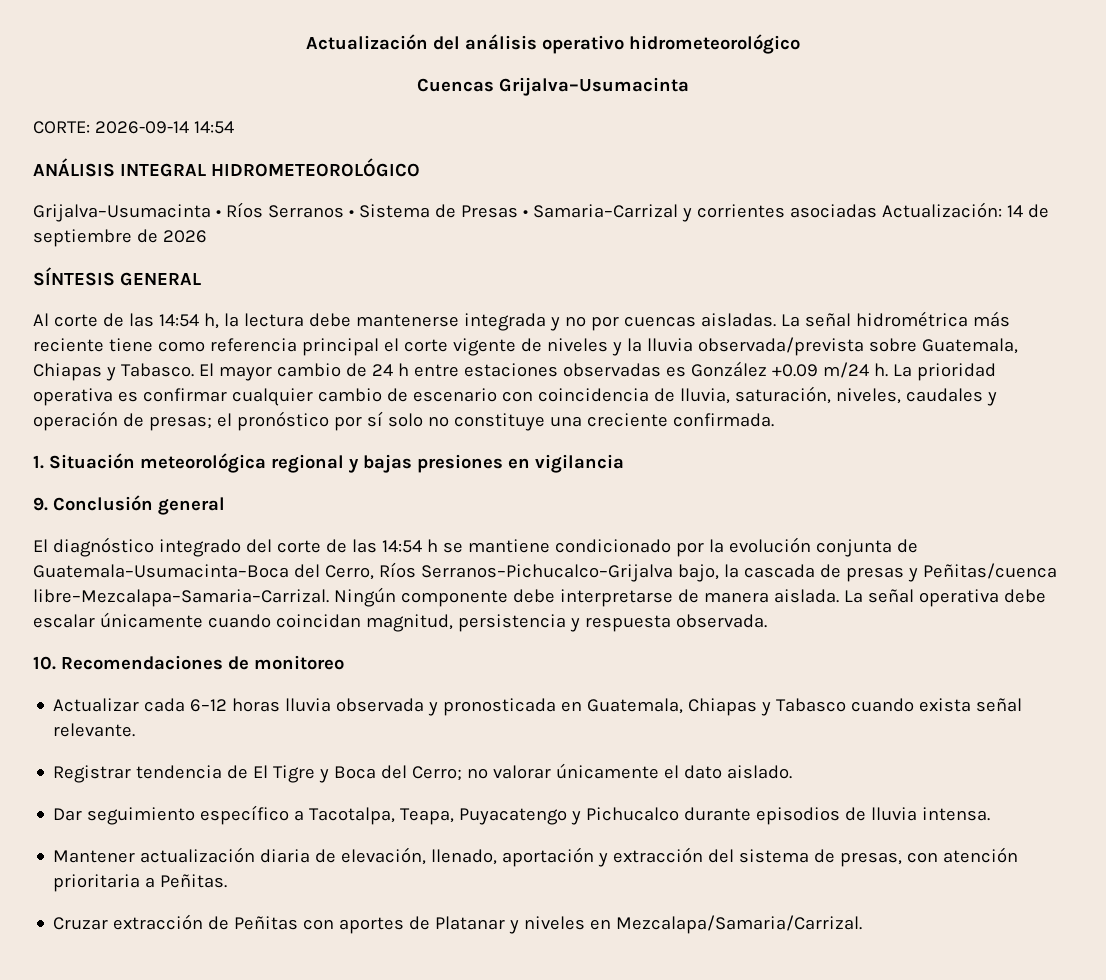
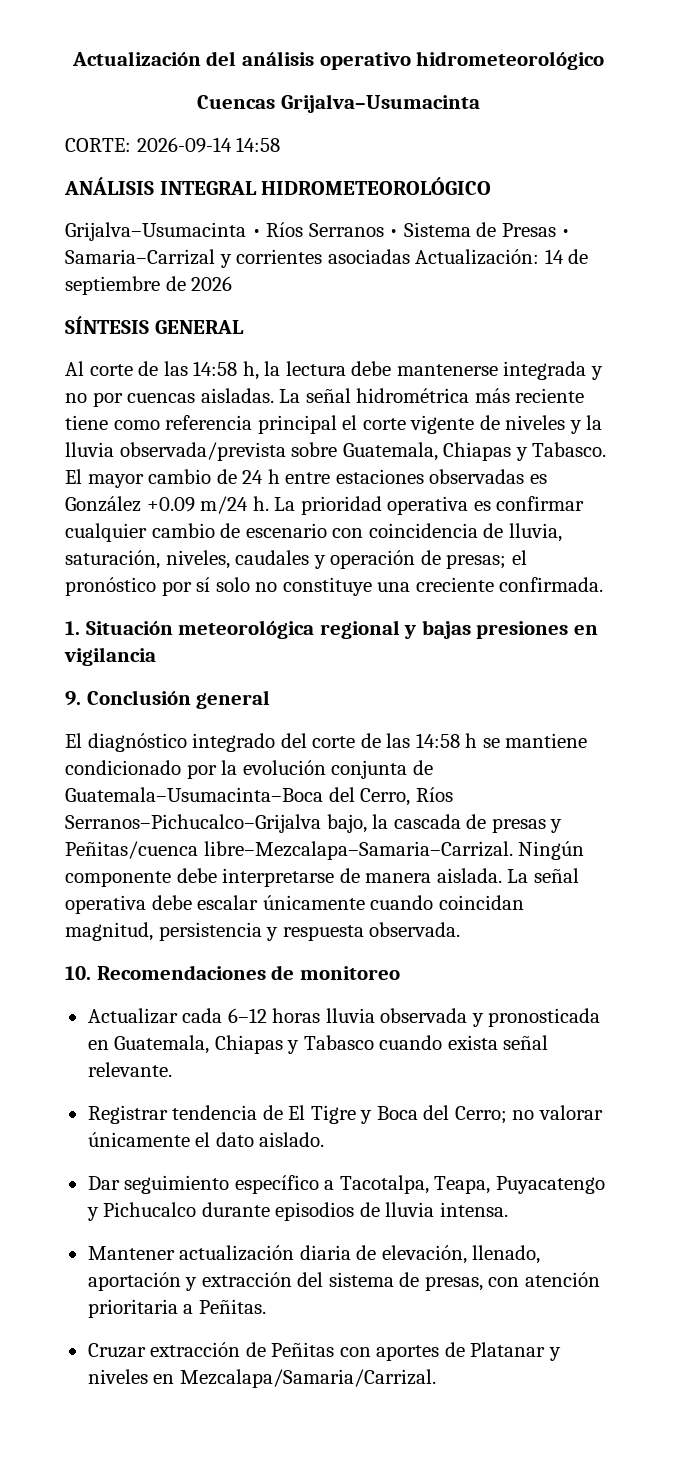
[193,121,234,134] 14:54 -> [236,137,281,152] 14:58
[158,314,199,327] 14:54 -> [193,361,238,376] 14:58
[381,540,422,553] 14:54 -> [415,733,460,748] 14:58

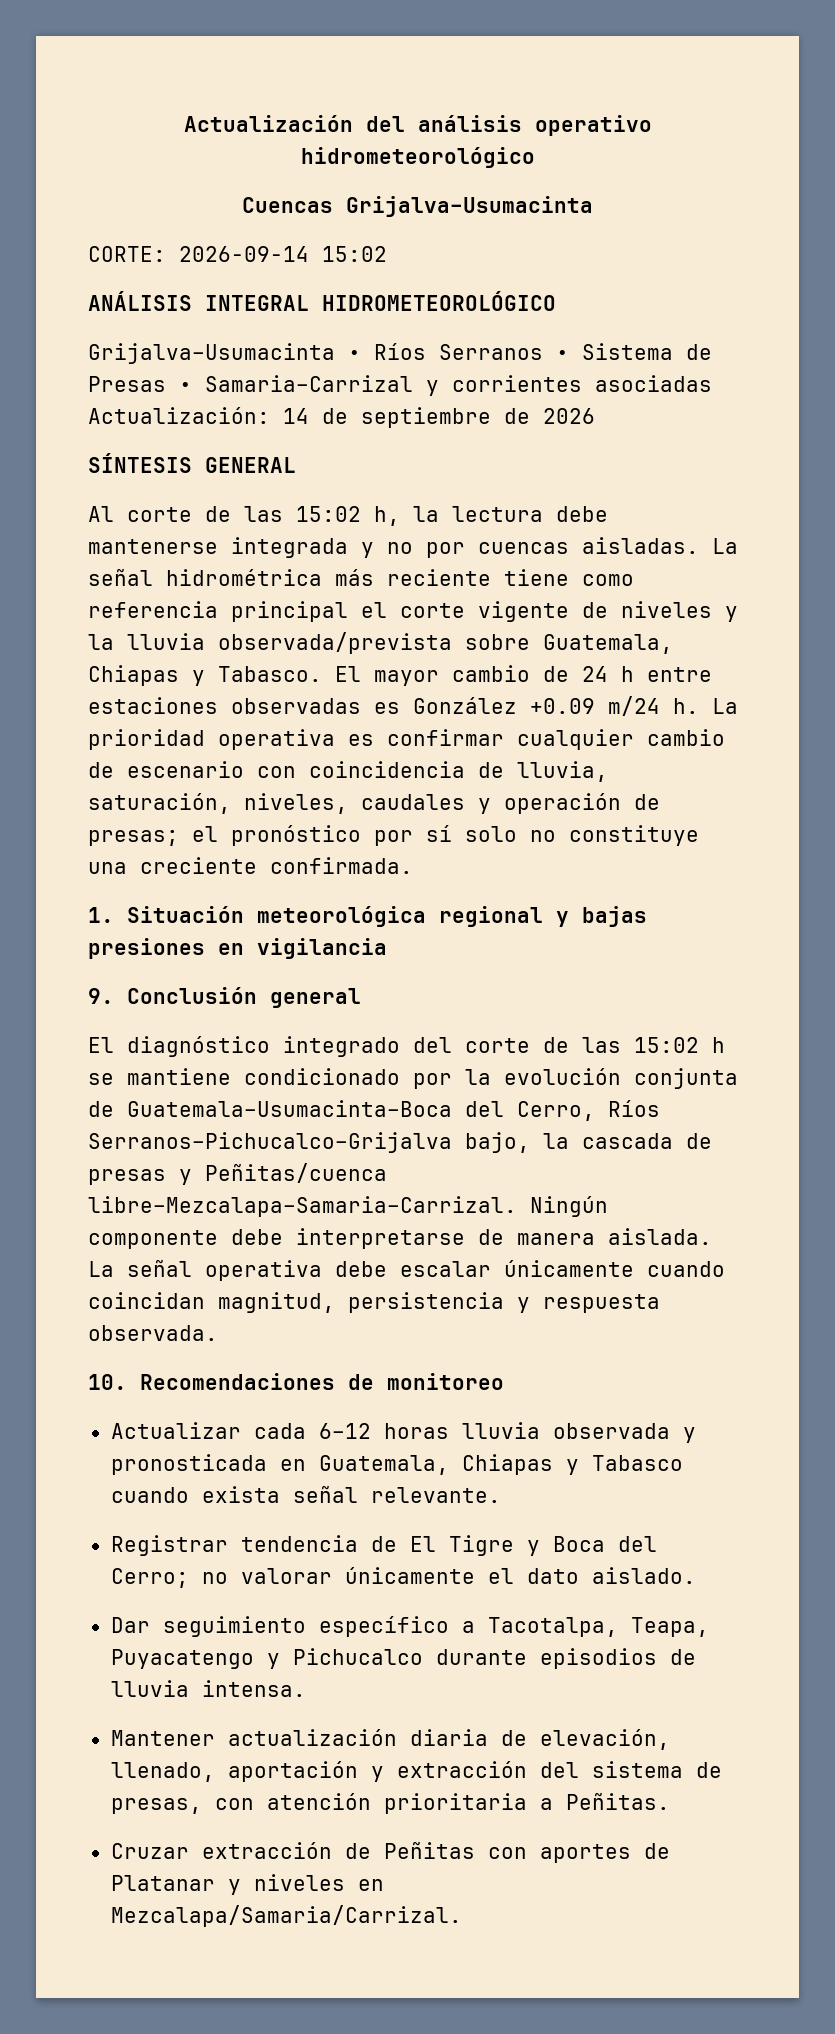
[236,137,281,152] 14:58 -> [322,246,387,262] 15:02
[193,361,238,376] 14:58 -> [296,506,361,522] 15:02
[415,733,460,748] 14:58 -> [634,1037,699,1053] 15:02

